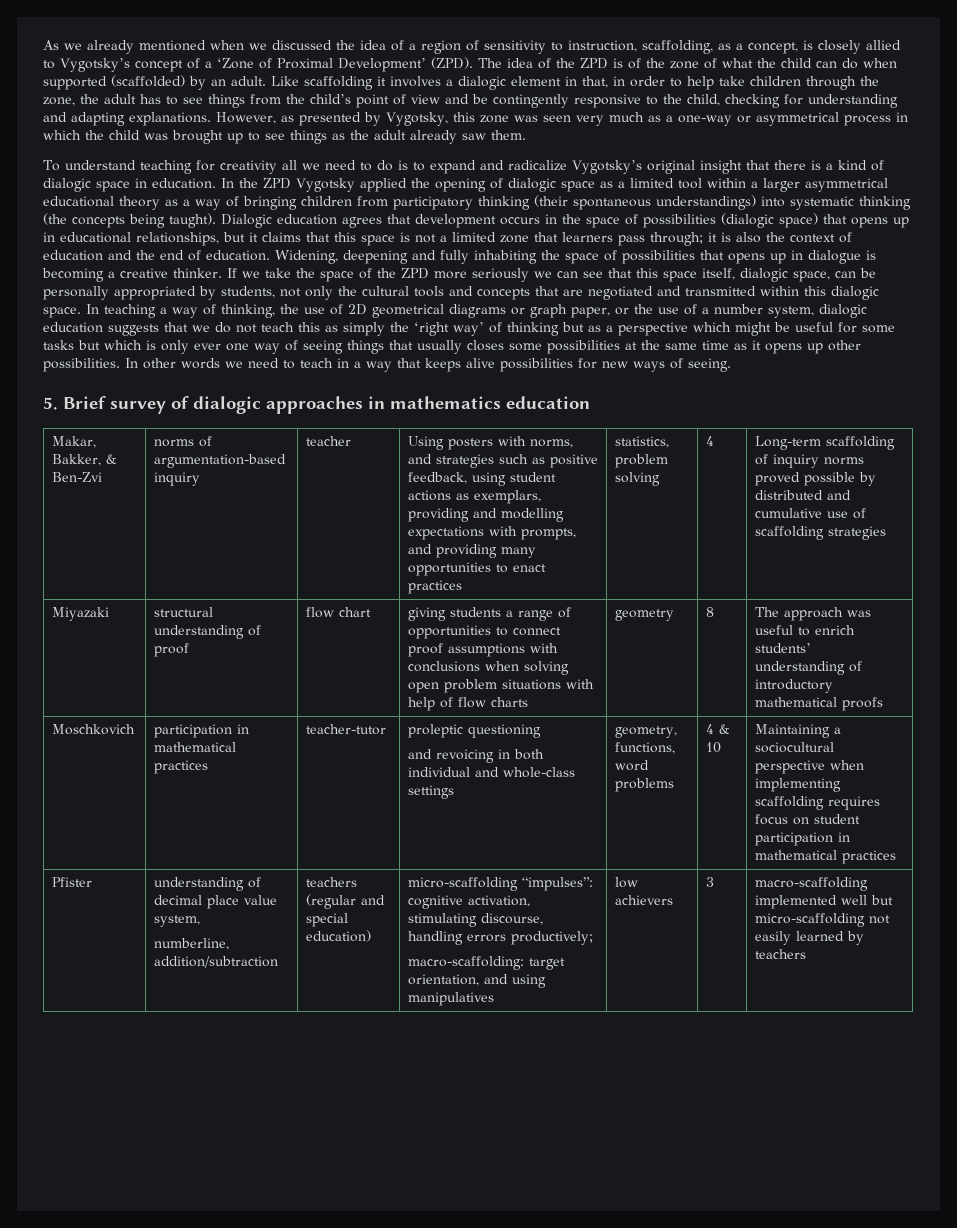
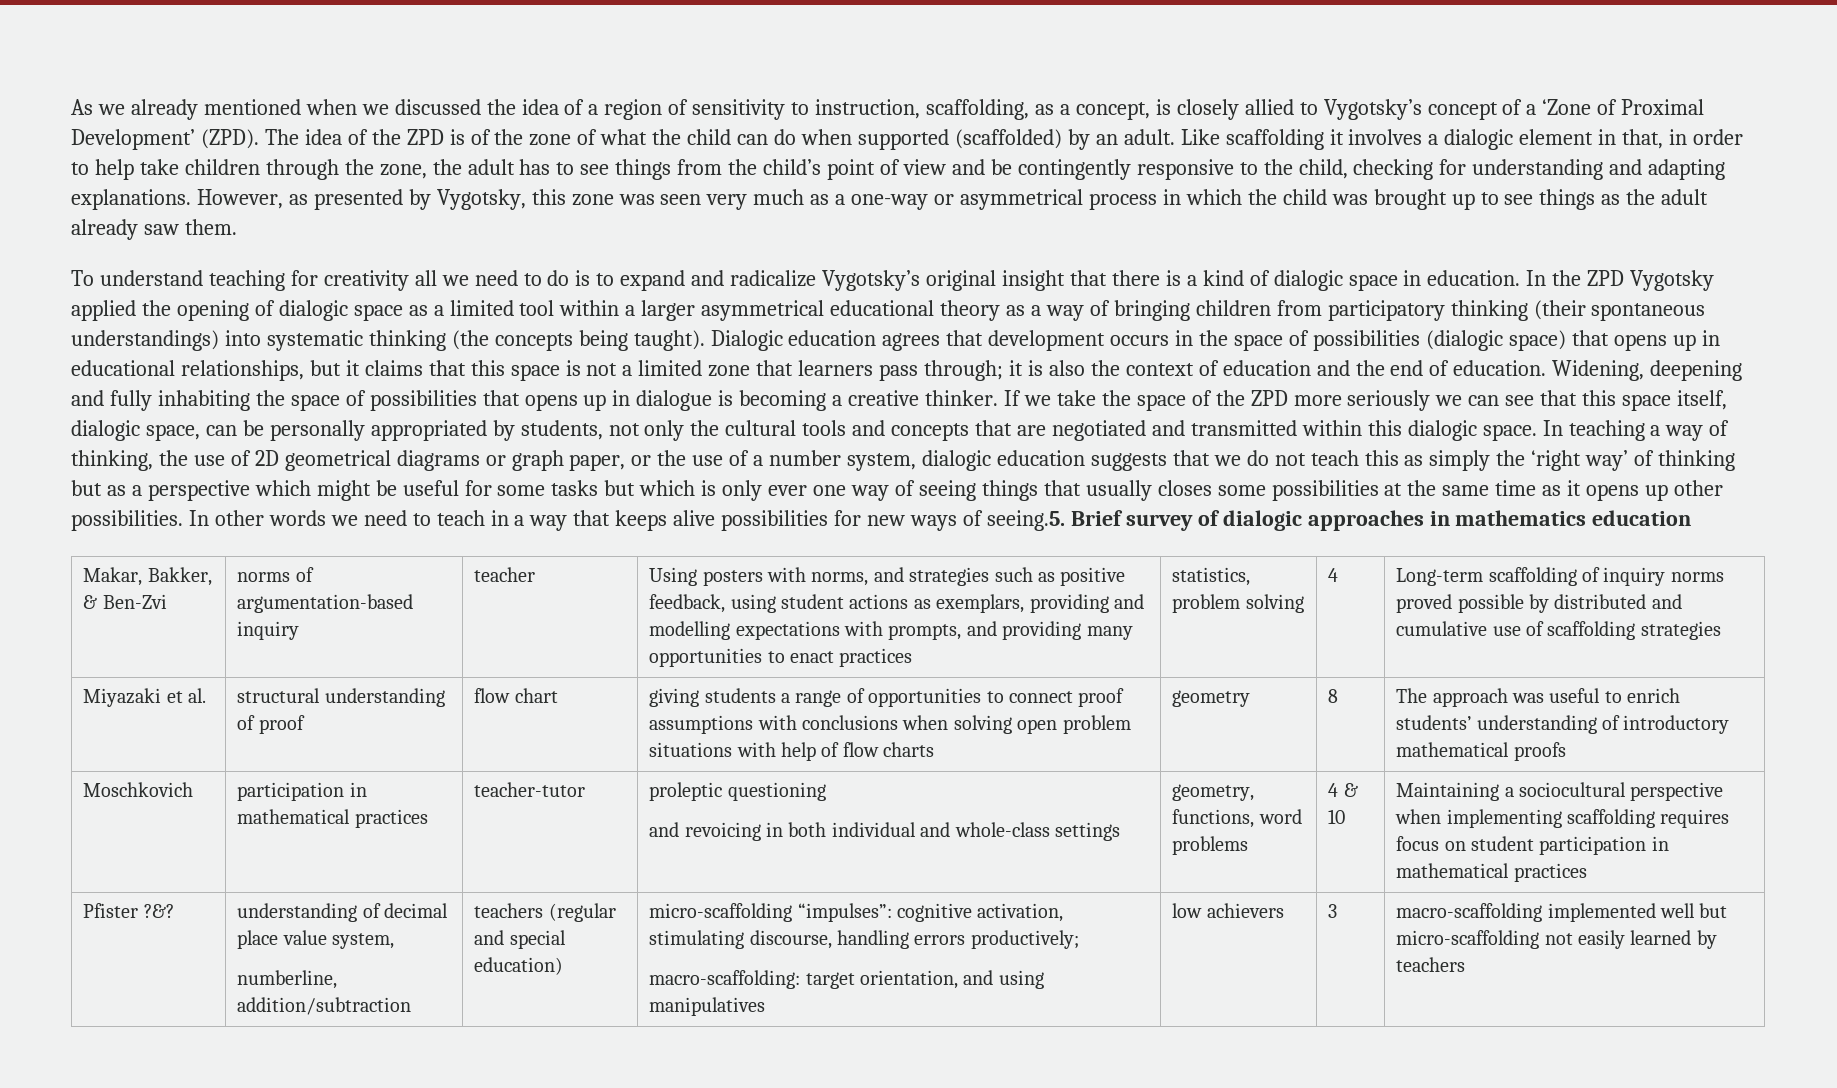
[688,358,731,372] [43,397,58,410] seeing. // 5. -> [986,510,1065,531] seeing.5.
(109, 614) none -> [166,688,206,703] et al.
(92, 882) none -> [143,904,174,918] ?&?

